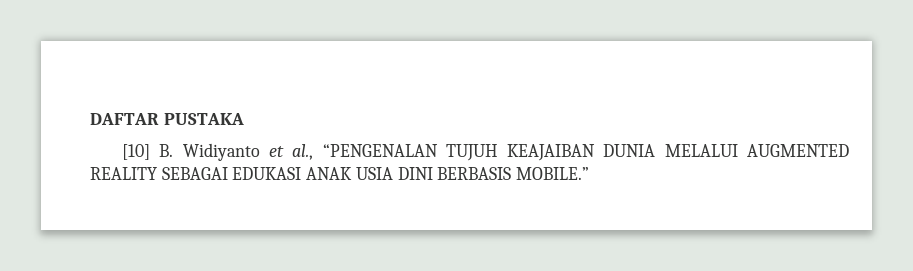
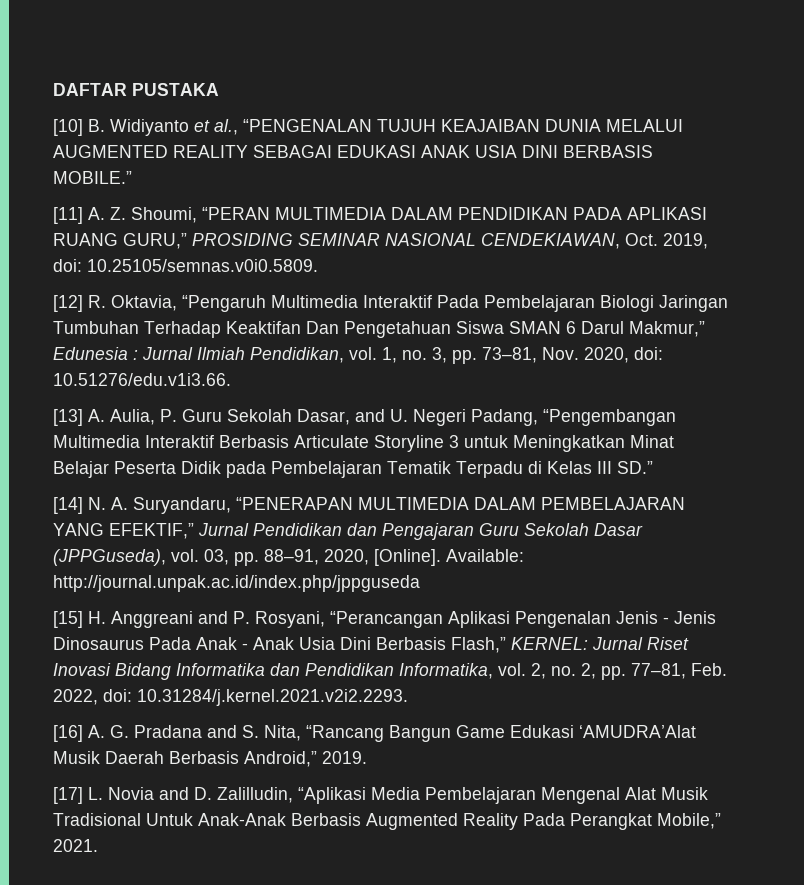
(590, 173) none -> [53,207,707,224] [53,233,708,249] [53,259,318,272] [53,295,728,312] [53,321,705,338] [53,347,663,364] [53,373,231,386] [53,409,676,426] [53,435,674,452] [53,461,653,478] [53,497,685,514] [53,523,643,540] [53,549,524,566] [53,575,420,592] [53,611,716,628] [53,637,689,653] [53,663,727,680] [53,689,408,706] [53,725,696,742] [53,751,367,767] [53,787,708,804] [53,813,721,830] [53,839,98,852] // [11] A. Z. Shoumi, “PERAN MULTIMEDIA DALAM PENDIDIKAN PADA APLIKASI RUANG GURU,” PROSIDING SEMINAR NASIONAL CENDEKIAWAN, Oct. 2019, doi: 10.25105/semnas.v0i0.5809. // [12] R. Oktavia, “Pengaruh Multimedia Interaktif Pada Pembelajaran Biologi Jaringan Tumbuhan Terhadap Keaktifan Dan Pengetahuan Siswa SMAN 6 Darul Makmur,” Edunesia : Jurnal Ilmiah Pendidikan, vol. 1, no. 3, pp. 73–81, Nov. 2020, doi: 10.51276/edu.v1i3.66. // [13] A. Aulia, P. Guru Sekolah Dasar, and U. Negeri Padang, “Pengembangan Multimedia Interaktif Berbasis Articulate Storyline 3 untuk Meningkatkan Minat Belajar Peserta Didik pada Pembelajaran Tematik Terpadu di Kelas III SD.” // [14] N. A. Suryandaru, “PENERAPAN MULTIMEDIA DALAM PEMBELAJARAN YANG EFEKTIF,” Jurnal Pendidikan dan Pengajaran Guru Sekolah Dasar (JPPGuseda), vol. 03, pp. 88–91, 2020, [Online]. Available: http://journal.unpak.ac.id/index.php/jppguseda // [15] H. Anggreani and P. Rosyani, “Perancangan Aplikasi Pengenalan Jenis - Jenis Dinosaurus Pada Anak - Anak Usia Dini Berbasis Flash,” KERNEL: Jurnal Riset Inovasi Bidang Informatika dan Pendidikan Informatika, vol. 2, no. 2, pp. 77–81, Feb. 2022, doi: 10.31284/j.kernel.2021.v2i2.2293. // [16] A. G. Pradana and S. Nita, “Rancang Bangun Game Edukasi ‘AMUDRA’Alat Musik Daerah Berbasis Android,” 2019. // [17] L. Novia and D. Zalilludin, “Aplikasi Media Pembelajaran Mengenal Alat Musik Tradisional Untuk Anak-Anak Berbasis Augmented Reality Pada Perangkat Mobile,” 2021.

